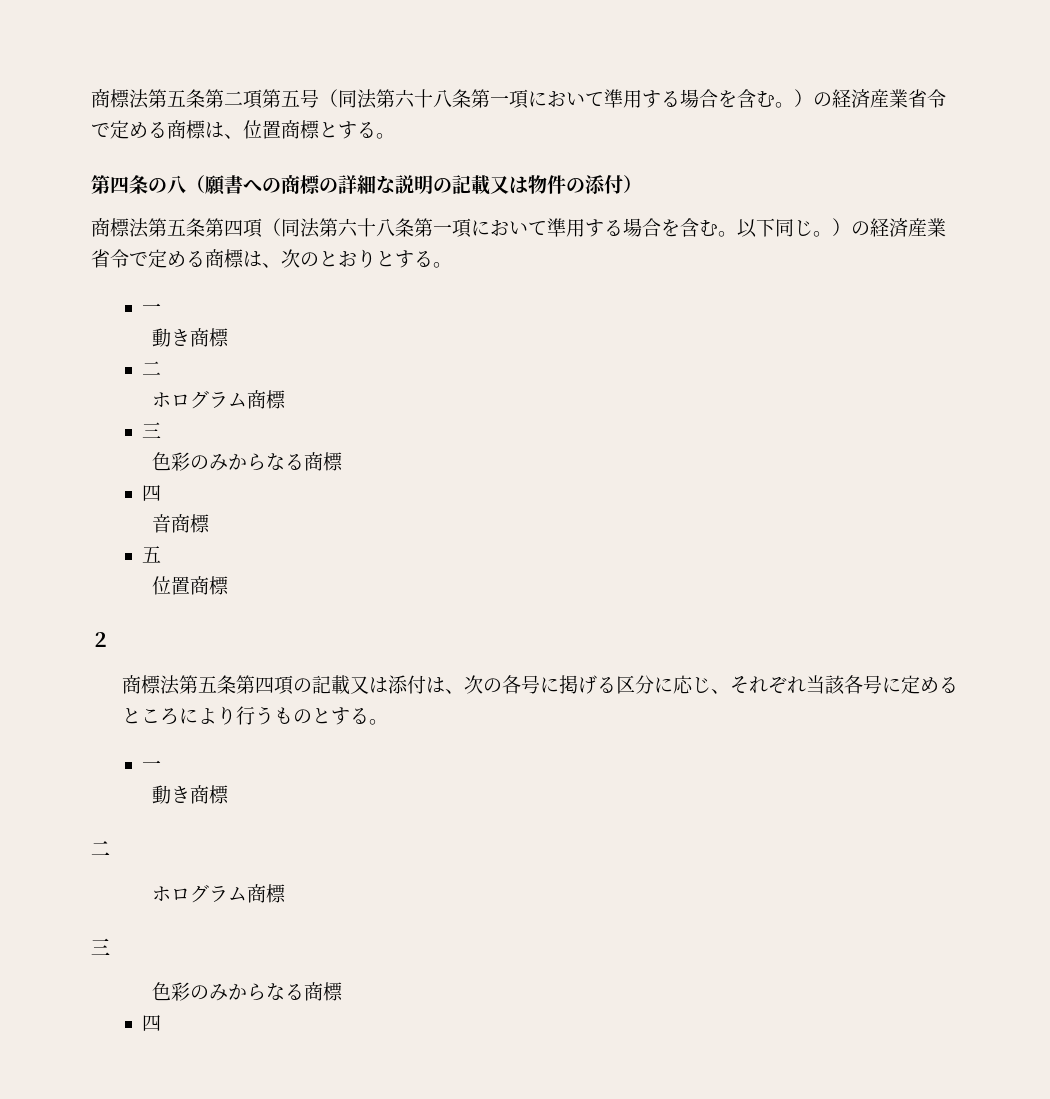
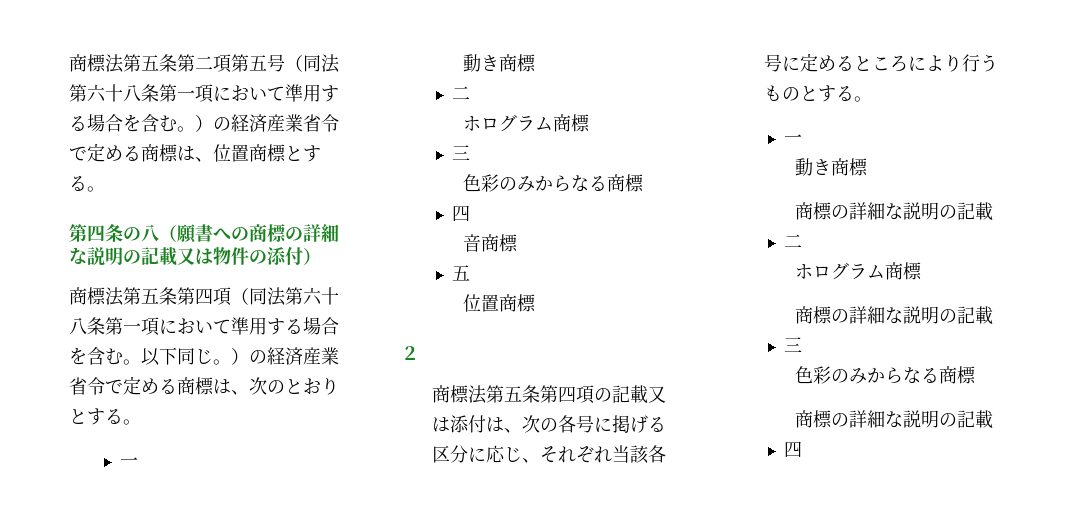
[91,841,110,856] [152,884,287,903] [91,938,110,955] [152,982,344,1001] // 二 // ホログラム商標 // 三 // 色彩のみからなる商標 -> [795,202,994,221] [784,234,803,248] [795,262,923,280] [795,306,994,325] [784,337,803,352] [795,366,977,384] [795,410,994,429] // 商標の詳細な説明の記載 // 二 // ホログラム商標 // 商標の詳細な説明の記載 // 三 // 色彩のみからなる商標 // 商標の詳細な説明の記載

